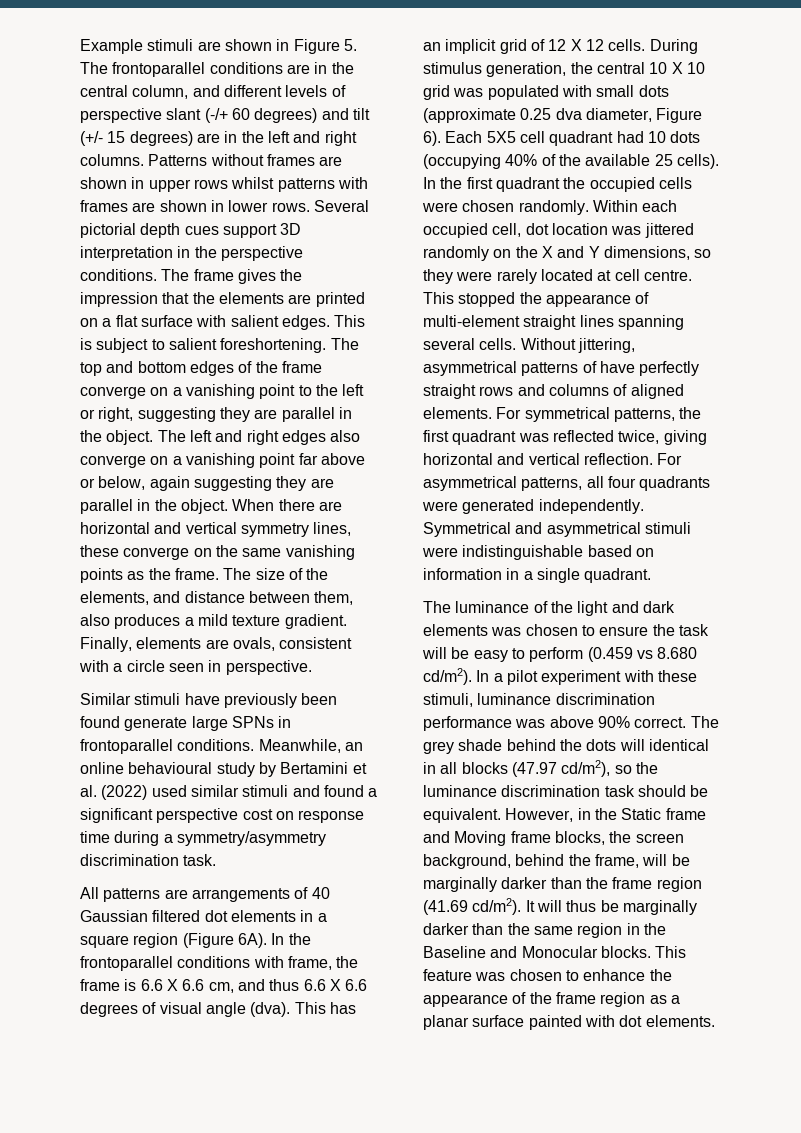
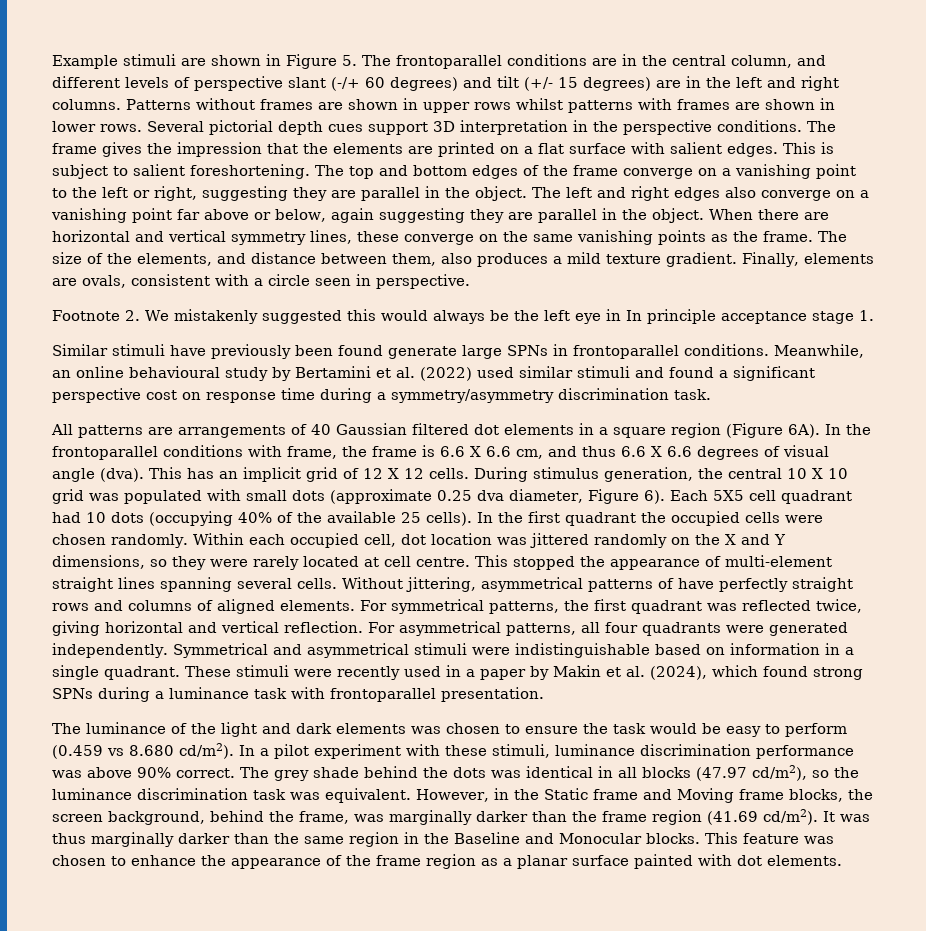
(312, 667) none -> [52,309,874,324] // Footnote 2. We mistakenly suggested this would always be the left eye in In principle acceptance stage 1.
(652, 575) none -> [185,665,863,680] [52,687,544,702] These stimuli were recently used in a paper by Makin et al. (2024), which found strong SPNs during a luminance task with frontoparallel presentation.
[422,647,447,659] will -> [650,723,697,734] would
[619,739,645,751] will -> [491,770,521,778] was
[637,785,709,797] should be -> [290,792,320,800] was
[642,854,690,866] will be -> [354,814,384,822] was
[536,900,619,912] will thus be -> [840,814,870,822] [52,833,86,844] was thus

